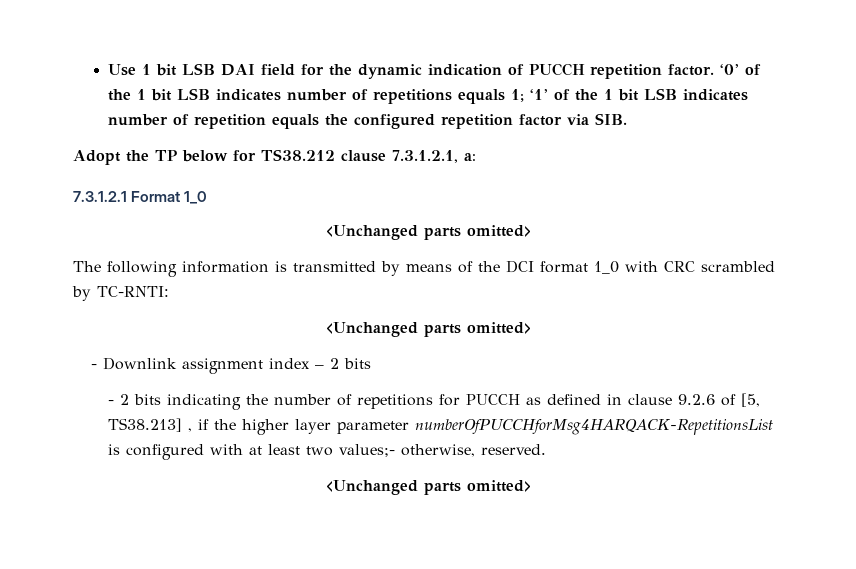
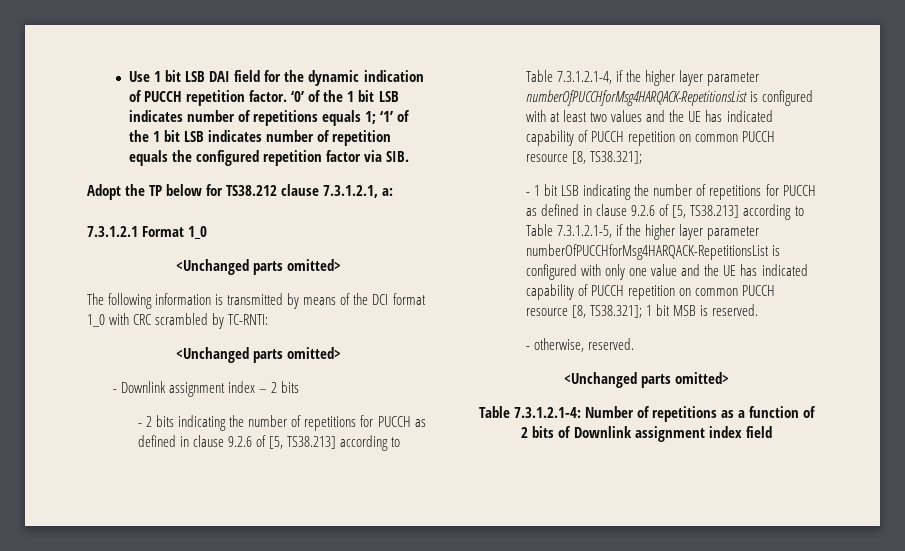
[188,428,193,432] , -> [340,435,401,451] [526,70,613,84] according to Table 7.3.1.2.1-4,
[339,444,396,457] values;- -> [611,110,773,122] [526,130,776,146] [526,151,643,164] [526,184,816,200] [526,204,804,220] [526,224,760,240] [526,244,781,260] [526,264,808,280] [526,284,776,300] [526,304,759,318] [526,346,531,350] values and the UE has indicated capability of PUCCH repetition on common PUCCH resource [8, TS38.321]; // - 1 bit LSB indicating the number of repetitions for PUCCH as defined in clause 9.2.6 of [5, TS38.213] according to Table 7.3.1.2.1-5, if the higher layer parameter numberOfPUCCHforMsg4HARQACK-RepetitionsList is configured with only one value and the UE has indicated capability of PUCCH repetition on common PUCCH resource [8, TS38.321]; 1 bit MSB is reserved. // -
(532, 486) none -> [478,406,817,422] [521,426,772,442] // Table 7.3.1.2.1-4: Number of repetitions as a function of 2 bits of Downlink assignment index field

